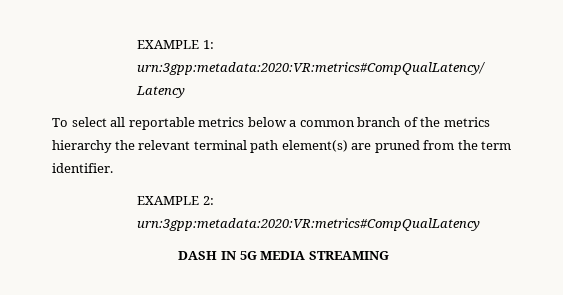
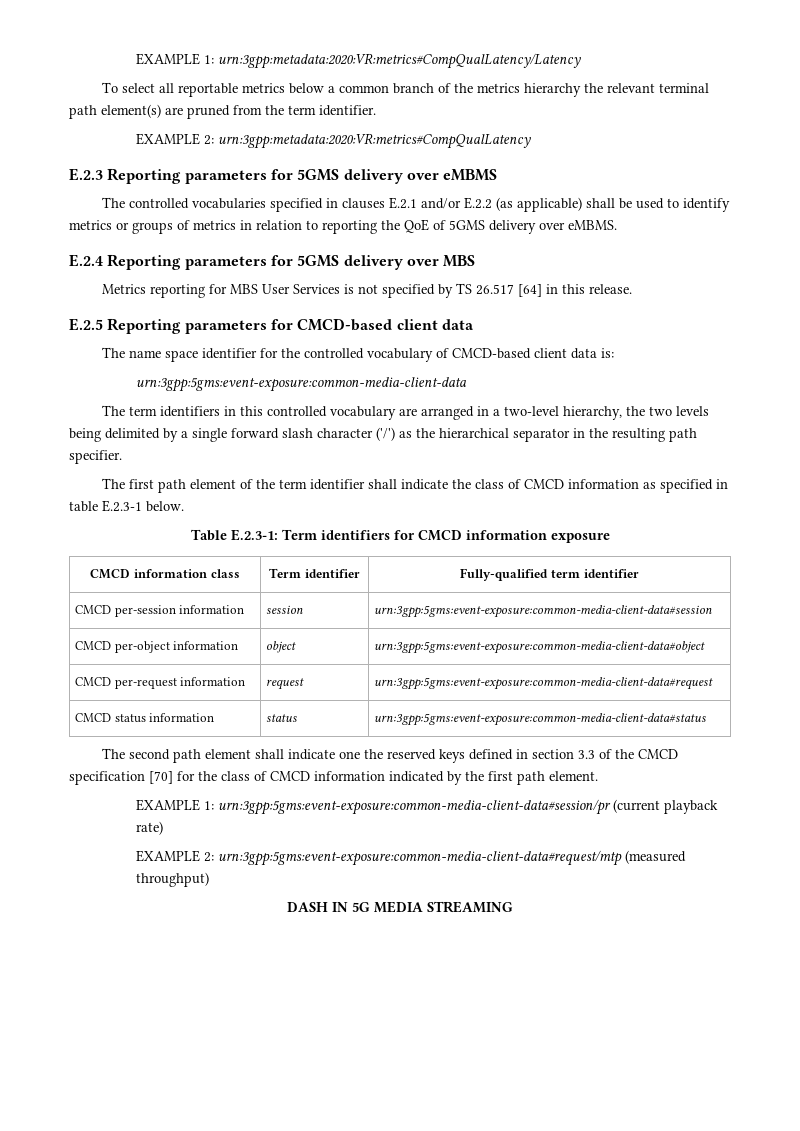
(481, 224) none -> [69,168,498,184] [102,197,731,212] [69,219,617,234] [69,254,476,270] [102,283,633,298] [69,318,474,334] [102,347,615,362] [135,377,467,392] [102,405,710,420] [69,427,697,442] [69,450,122,464] [102,478,729,493] [69,500,184,512] [190,529,610,543] [90,569,240,579] [269,568,360,578] [460,568,639,581] [75,605,245,617] [266,605,304,614] [374,605,713,618] [75,641,239,653] [266,641,297,653] [374,641,706,654] [75,677,246,689] [266,678,305,690] [374,677,714,690] [75,713,215,723] [266,714,298,722] [374,713,707,726] [102,748,679,763] [69,771,598,785] [135,799,718,815] [135,821,163,835] [135,850,686,866] [135,872,209,887] // E.2.3 Reporting parameters for 5GMS delivery over eMBMS // The controlled vocabularies specified in clauses E.2.1 and/or E.2.2 (as applicable) shall be used to identify metrics or groups of metrics in relation to reporting the QoE of 5GMS delivery over eMBMS. // E.2.4 Reporting parameters for 5GMS delivery over MBS // Metrics reporting for MBS User Services is not specified by TS 26.517 [64] in this release. // E.2.5 Reporting parameters for CMCD-based client data // The name space identifier for the controlled vocabulary of CMCD-based client data is: // urn:3gpp:5gms:event-exposure:common-media-client-data // The term identifiers in this controlled vocabulary are arranged in a two-level hierarchy, the two levels being delimited by a single forward slash character ('/') as the hierarchical separator in the resulting path specifier. // The first path element of the term identifier shall indicate the class of CMCD information as specified in table E.2.3-1 below. // Table E.2.3-1: Term identifiers for CMCD information exposure // CMCD information class | Term identifier | Fully-qualified term identifier // CMCD per-session information | session | urn:3gpp:5gms:event-exposure:common-media-client-data#session // CMCD per-object information | object | urn:3gpp:5gms:event-exposure:common-media-client-data#object // CMCD per-request information | request | urn:3gpp:5gms:event-exposure:common-media-client-data#request // CMCD status information | status | urn:3gpp:5gms:event-exposure:common-media-client-data#status // The second path element shall indicate one the reserved keys defined in section 3.3 of the CMCD specification [70] for the class of CMCD information indicated by the first path element. // EXAMPLE 1: urn:3gpp:5gms:event-exposure:common-media-client-data#session/pr (current playback rate) // EXAMPLE 2: urn:3gpp:5gms:event-exposure:common-media-client-data#request/mtp (measured throughput)

